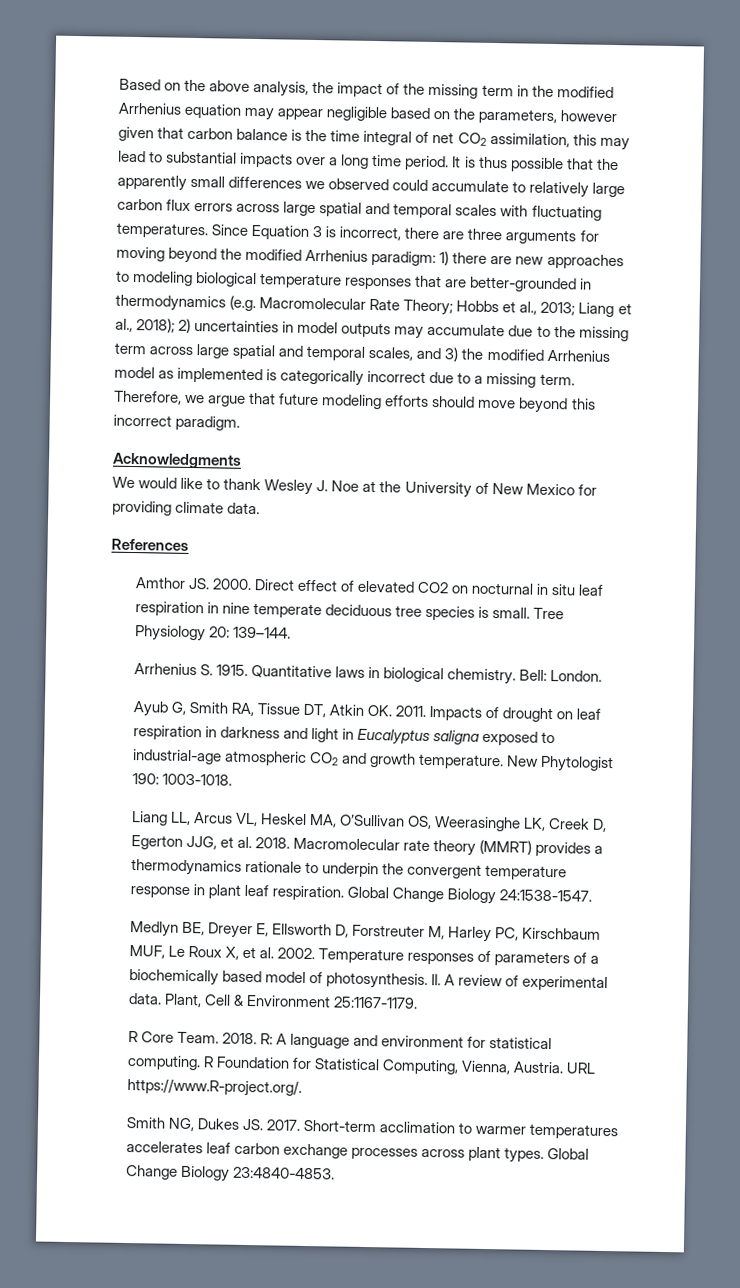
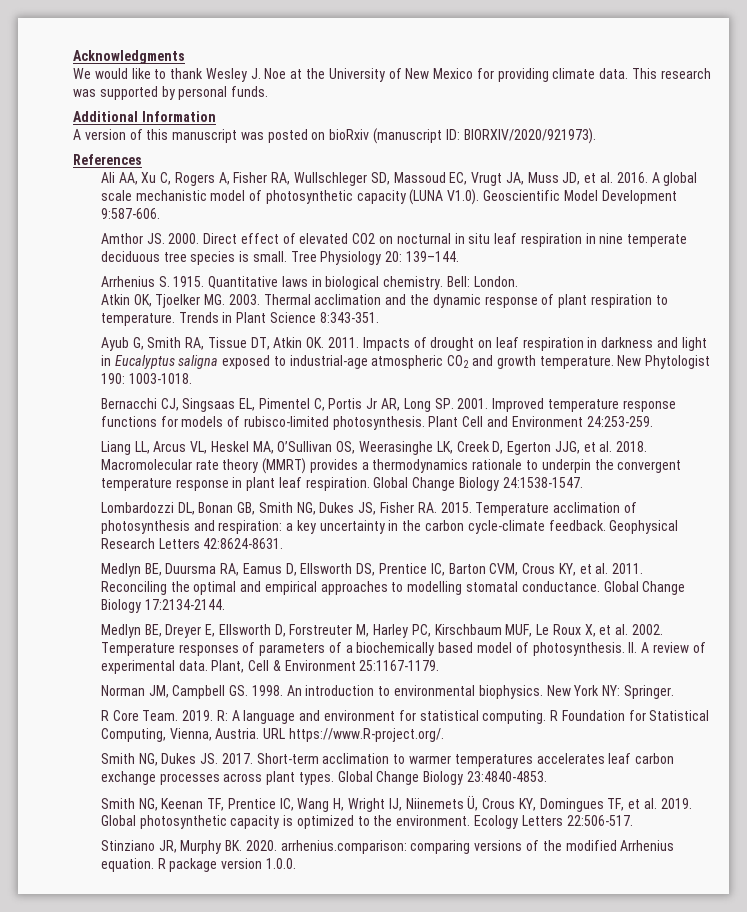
[119,78,614,99] [118,102,618,125] [118,126,630,151] [118,150,619,173] [117,174,626,198] [117,198,602,221] [116,222,599,245] [116,246,624,270] [116,270,593,293] [115,294,632,318] [115,318,629,342] [114,342,610,362] [114,366,575,388] [113,390,596,414] [113,414,241,431] Based on the above analysis, the impact of the missing term in the modified Arrhenius equation may appear negligible based on the parameters, however given that carbon balance is the time integral of net CO2 assimilation, this may lead to substantial impacts over a long time period. It is thus possible that the apparently small differences we observed could accumulate to relatively large carbon flux errors across large spatial and temporal scales with fluctuating temperatures. Since Equation 3 is incorrect, there are three arguments for moving beyond the modified Arrhenius paradigm: 1) there are new approaches to modeling biological temperature responses that are better-grounded in thermodynamics (e.g. Macromolecular Rate Theory; Hobbs et al., 2013; Liang et al., 2018); 2) uncertainties in model outputs may accumulate due to the missing term across large spatial and temporal scales, and 3) the modified Arrhenius model as implemented is categorically incorrect due to a missing term. Therefore, we argue that future modeling efforts should move beyond this incorrect paradigm. // -> (73, 57) none
[111,538,189,551] // References -> [632,68,711,79] [73,86,269,100] [73,111,216,122] [73,128,596,144] [73,154,142,165] [100,172,698,186] [100,189,677,205] [100,208,160,219] This research was supported by personal funds. // Additional Information // A version of this manuscript was posted on bioRxiv (manuscript ID: BIORXIV/2020/921973). // References // Ali AA, Xu C, Rogers A, Fisher RA, Wullschleger SD, Massoud EC, Vrugt JA, Muss JD, et al. 2016. A global scale mechanistic model of photosynthetic capacity (LUNA V1.0). Geoscientific Model Development 9:587-606.
(602, 676) none -> [100,294,668,308] [100,312,379,326] // Atkin OK, Tjoelker MG. 2003. Thermal acclimation and the dynamic response of plant respiration to temperature. Trends in Plant Science 8:343-351.
(232, 779) none -> [100,398,676,412] [100,416,653,430] // Bernacchi CJ, Singsaas EL, Pimentel C, Portis Jr AR, Long SP. 2001. Improved temperature response functions for models of rubisco-limited photosynthesis. Plant Cell and Environment 24:253-259.
(592, 895) none -> [100,502,637,516] [100,520,679,534] [100,538,284,549] [100,563,644,577] [100,581,686,595] [100,599,225,613] // Lombardozzi DL, Bonan GB, Smith NG, Dukes JS, Fisher RA. 2015. Temperature acclimation of photosynthesis and respiration: a key uncertainty in the carbon cycle-climate feedback. Geophysical Research Letters 42:8624-8631. // Medlyn BE, Duursma RA, Eamus D, Ellsworth DS, Prentice IC, Barton CVM, Crous KY, et al. 2011. Reconciling the optimal and empirical approaches to modelling stomatal conductance. Global Change Biology 17:2134-2144.
(418, 1002) none -> [100,685,674,699] // Norman JM, Campbell GS. 1998. An introduction to environmental biophysics. New York NY: Springer.
[221,1032,257,1045] 2018. -> [182,710,214,721] 2019.
(335, 1173) none -> [100,795,692,812] [100,815,633,829] [100,840,675,854] [100,858,296,872] // Smith NG, Keenan TF, Prentice IC, Wang H, Wright IJ, Niinemets Ü, Crous KY, Domingues TF, et al. 2019. Global photosynthetic capacity is optimized to the environment. Ecology Letters 22:506-517. // Stinziano JR, Murphy BK. 2020. arrhenius.comparison: comparing versions of the modified Arrhenius equation. R package version 1.0.0.

